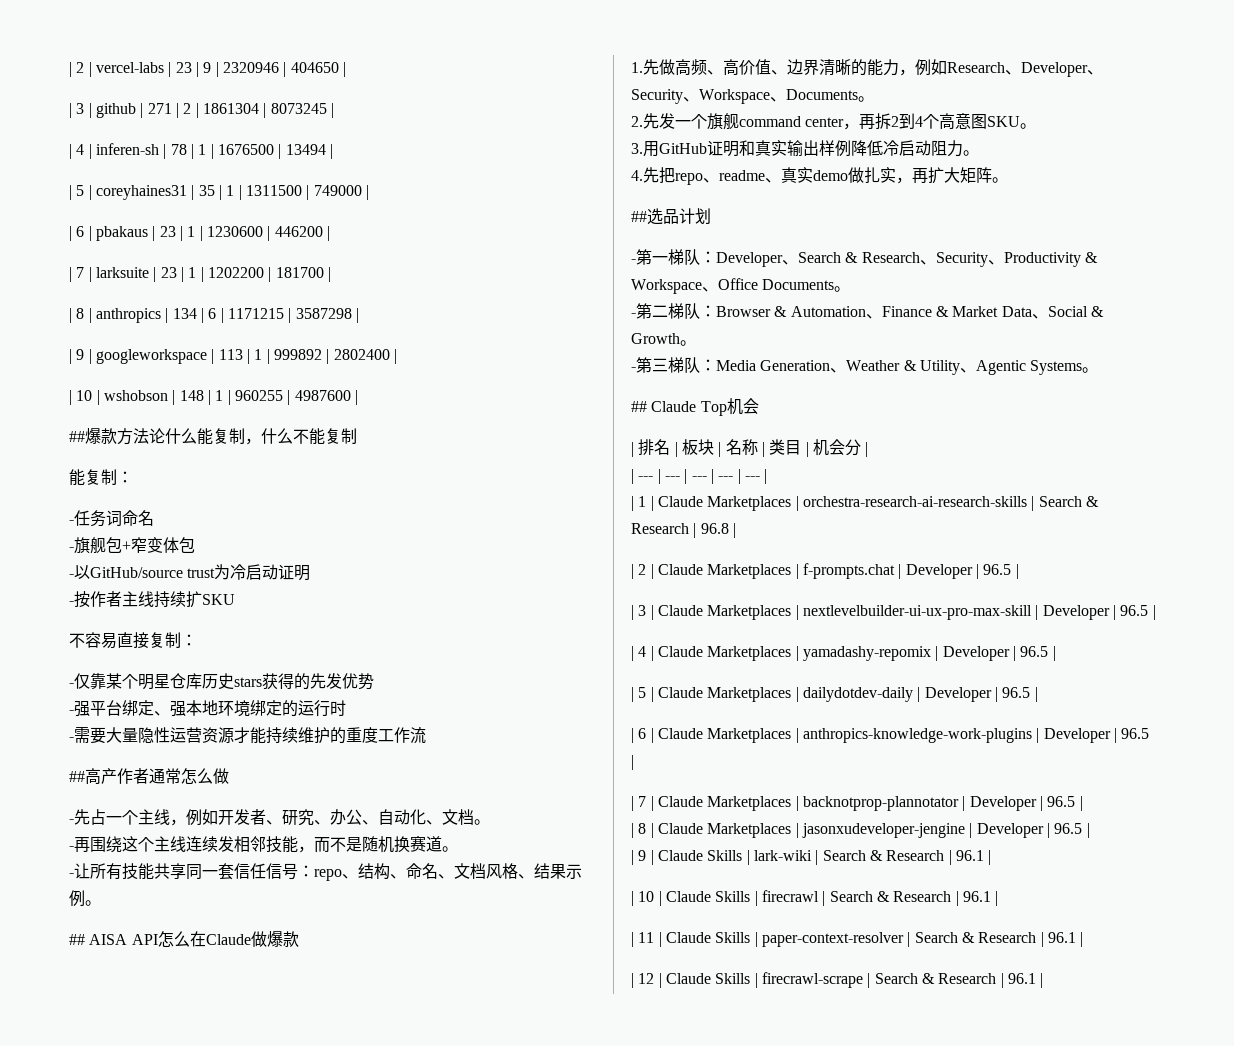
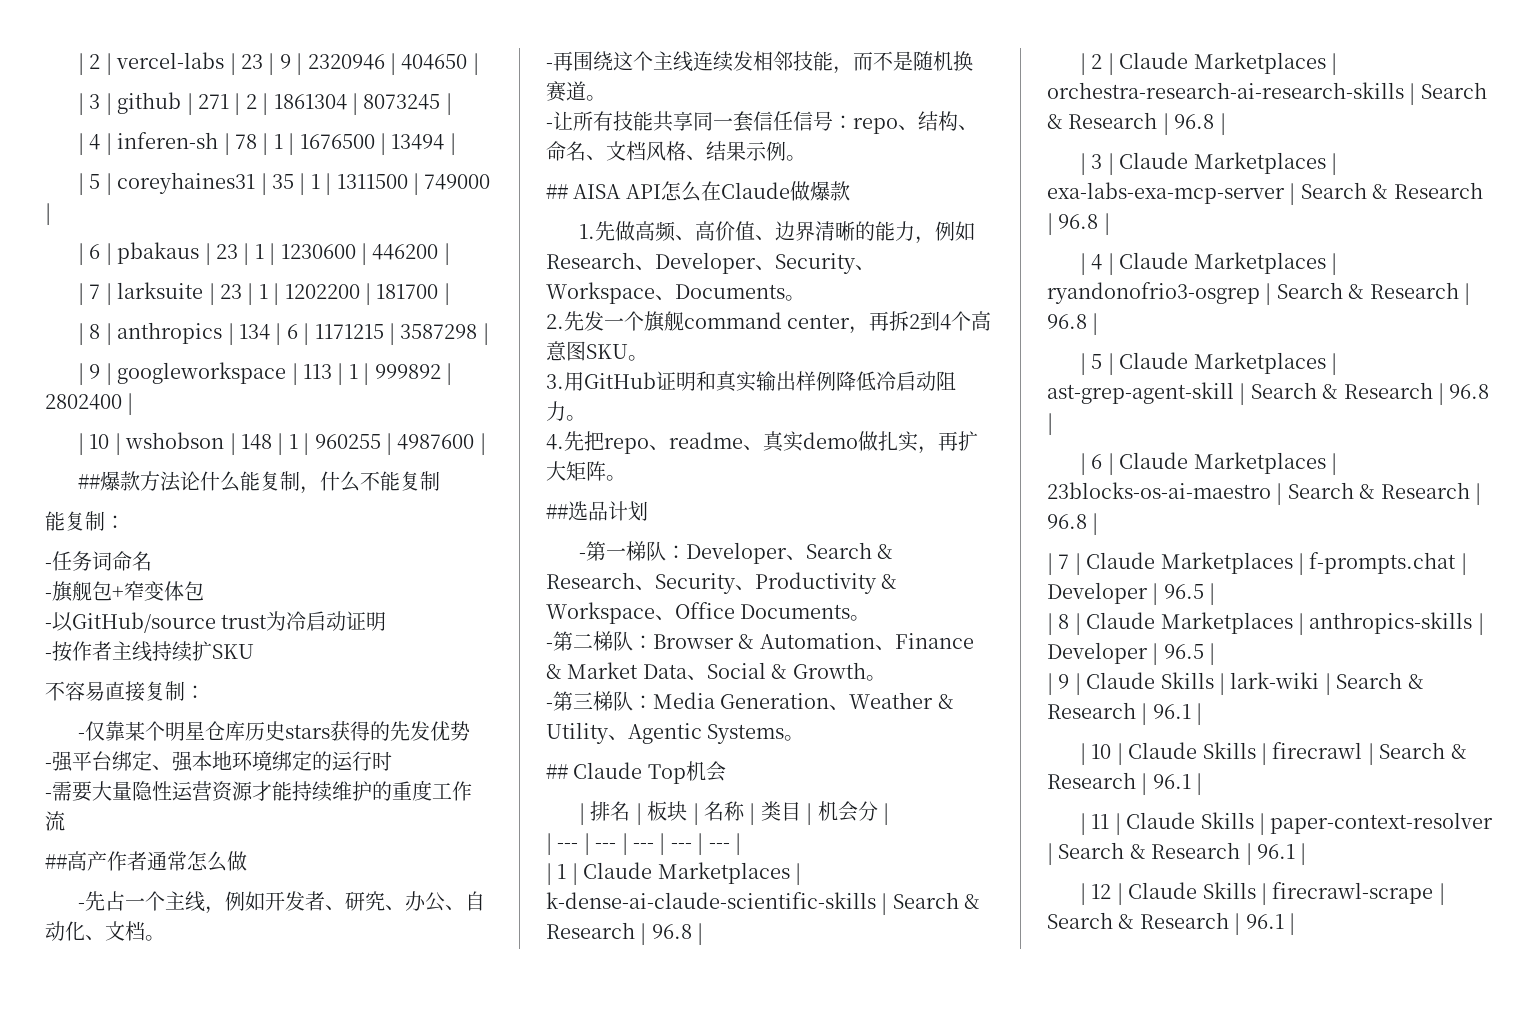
[802,496,1027,507] orchestra-research-ai-research-skills -> [546,892,876,909] k-dense-ai-claude-scientific-skills
[802,563,1012,579] f-prompts.chat | Developer | 96.5 -> [1047,82,1487,105] [1047,112,1215,135] orchestra-research-ai-research-skills | Search & Research | 96.8
[802,605,1149,620] nextlevelbuilder-ui-ux-pro-max-skill | Developer | 96.5 -> [1047,182,1483,205] [1047,213,1099,235] exa-labs-exa-mcp-server | Search & Research | 96.8
[802,646,1049,661] yamadashy-repomix | Developer | 96.5 -> [1047,282,1470,305] [1047,314,1087,329] ryandonofrio3-osgrep | Search & Research | 96.8
[802,687,1031,702] dailydotdev-daily | Developer | 96.5 -> [1047,382,1490,405] ast-grep-agent-skill | Search & Research | 96.8
[802,728,1150,743] anthropics-knowledge-work-plugins | Developer | 96.5 -> [1047,482,1481,505] [1047,514,1087,529] 23blocks-os-ai-maestro | Search & Research | 96.8
[802,796,959,811] backnotprop-plannotator -> [1309,552,1457,574] f-prompts.chat
[801,823,965,838] jasonxudeveloper-jengine -> [1309,612,1473,634] anthropics-skills

